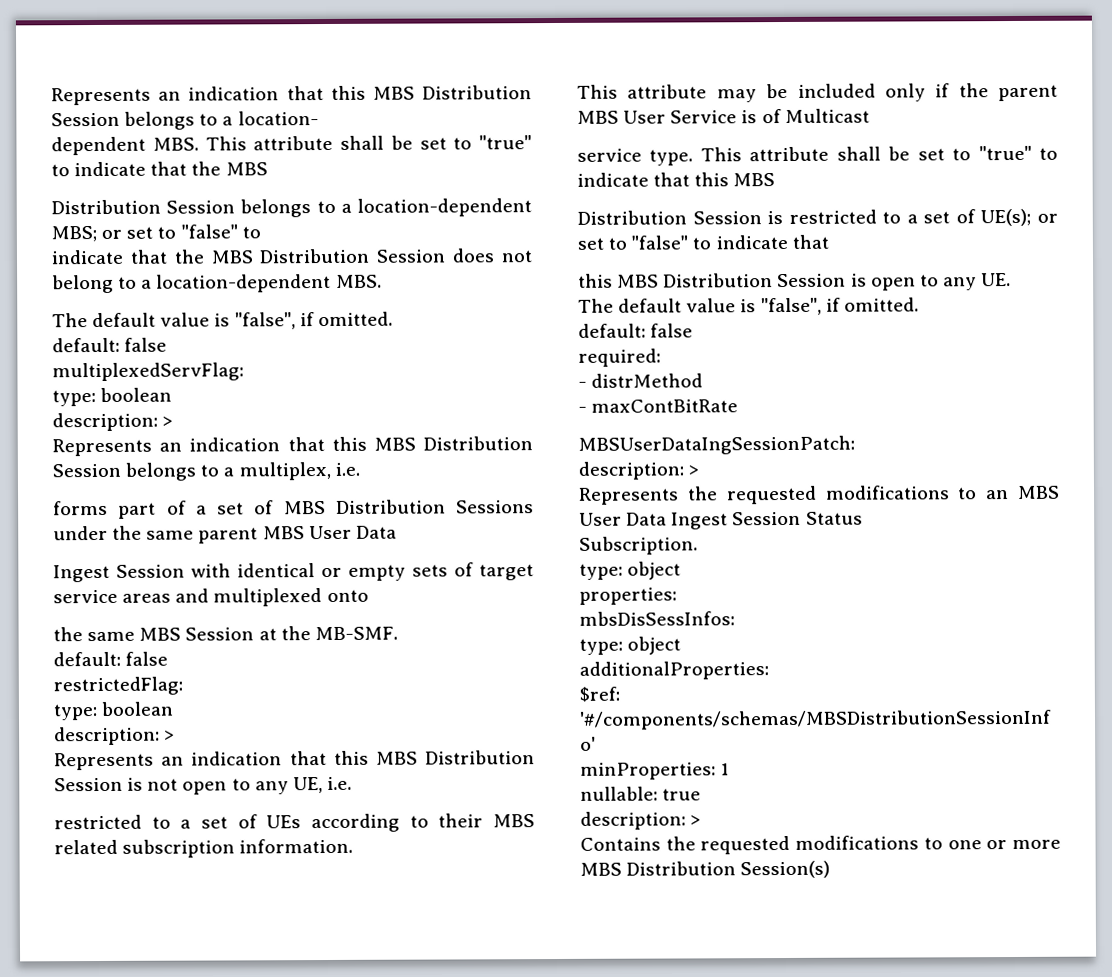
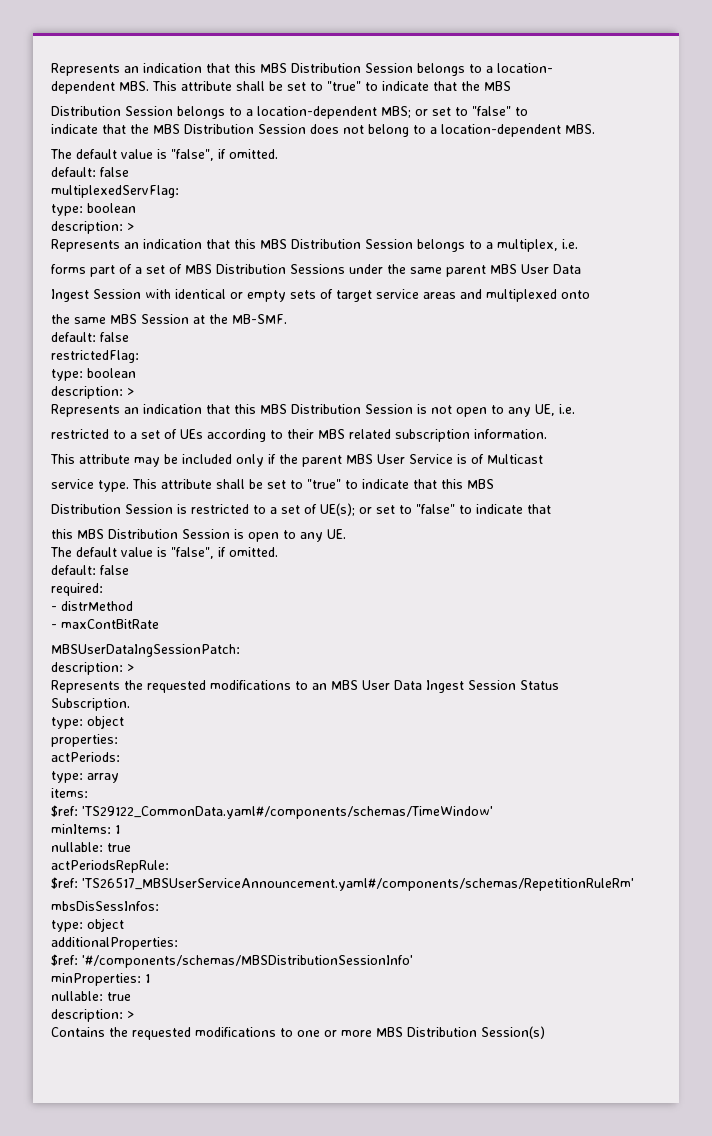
(677, 596) none -> [51,752,120,762] [51,771,119,783] [51,788,88,798] [51,805,493,819] [51,824,120,834] [51,842,131,852] [51,860,169,873] [51,877,634,891] // actPeriods: // type: array // items: // $ref: 'TS29122_CommonData.yaml#/components/schemas/TimeWindow' // minItems: 1 // nullable: true // actPeriodsRepRule: // $ref: 'TS26517_MBSUserServiceAnnouncement.yaml#/components/schemas/RepetitionRuleRm'

